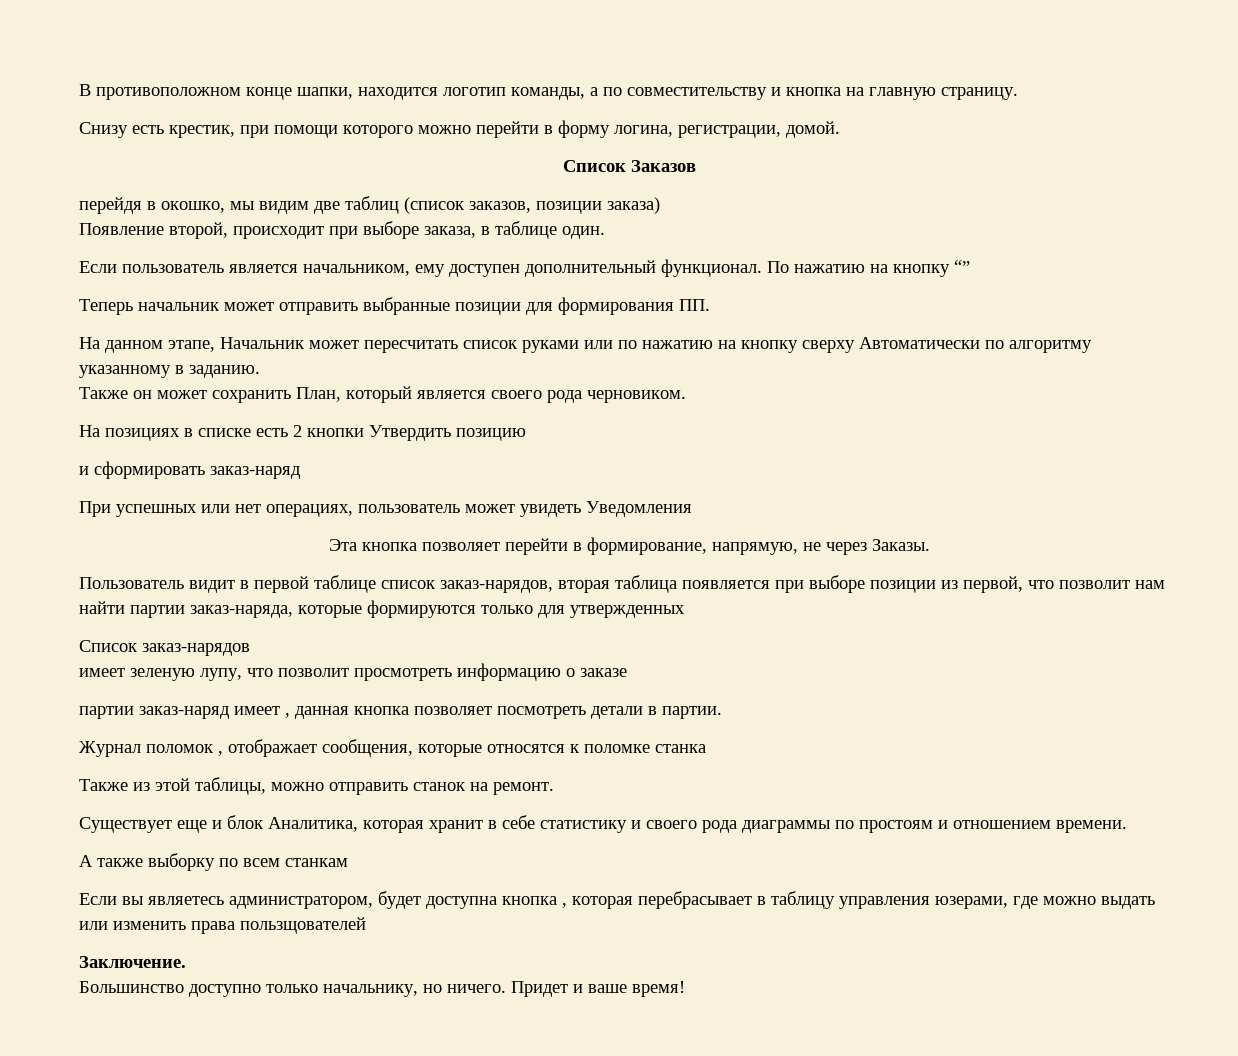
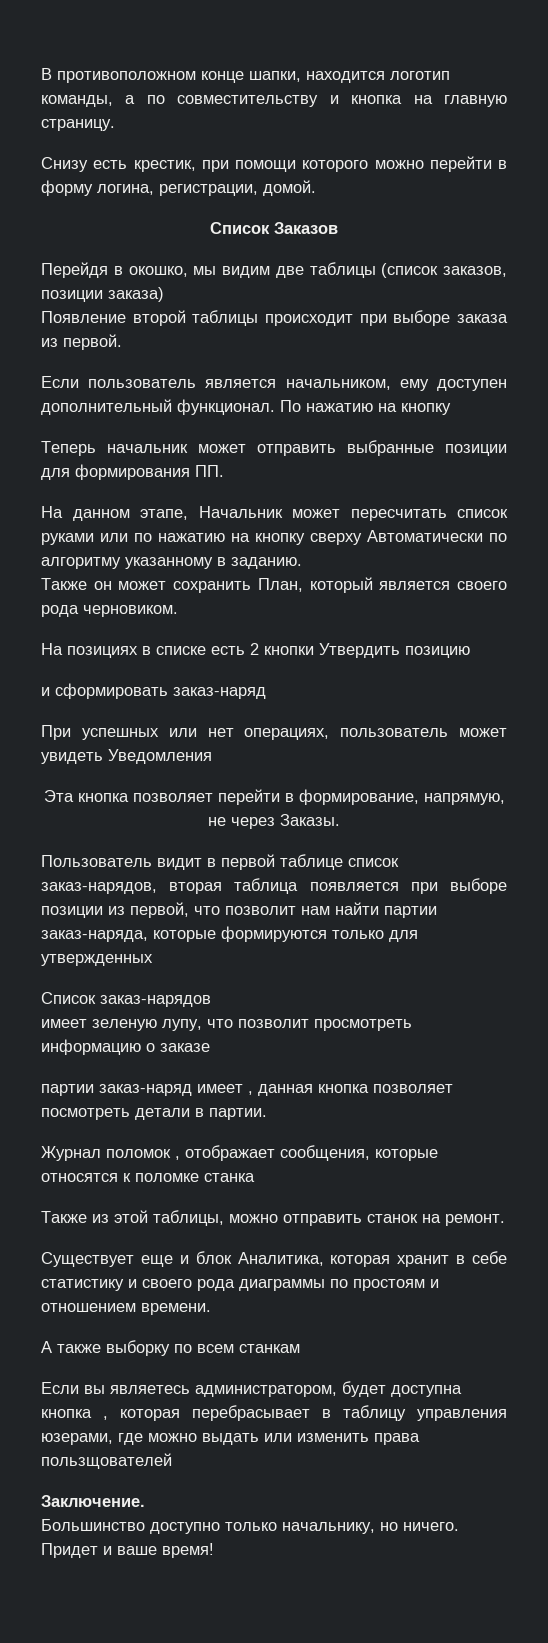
[79,197,142,214] перейдя -> [41,262,108,278] Перейдя
[345,196,399,214] таблиц -> [309,262,376,278] таблицы
[169,222,228,239] второй, -> [132,310,259,326] второй таблицы
[424,221,605,239] заказа, в таблице один. -> [457,314,509,323] [41,334,122,350] заказа из первой.
[954,260,970,273] “” -> (451, 409) none

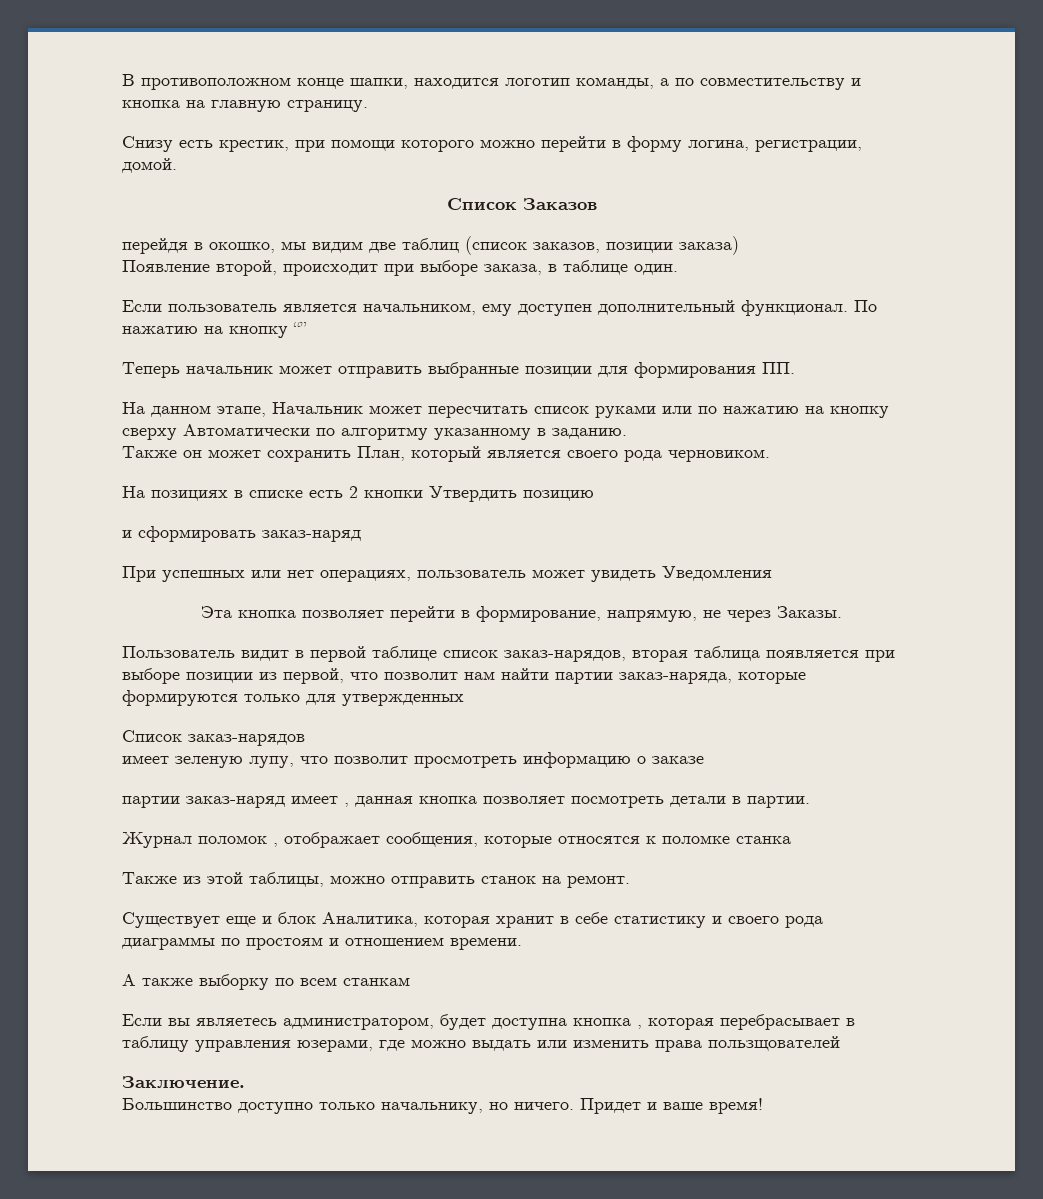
[41,262,108,278] Перейдя -> [122,238,188,254] перейдя
[309,262,376,278] таблицы -> [402,238,459,253] таблиц
[132,310,259,326] второй таблицы -> [216,260,277,276] второй,
[457,314,509,323] [41,334,122,350] заказа из первой. -> [484,260,678,275] заказа, в таблице один.
(451, 409) none -> [293,322,307,334] “”

